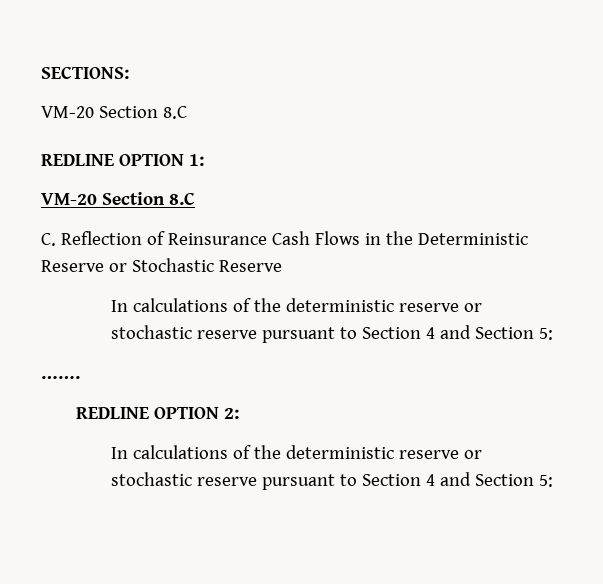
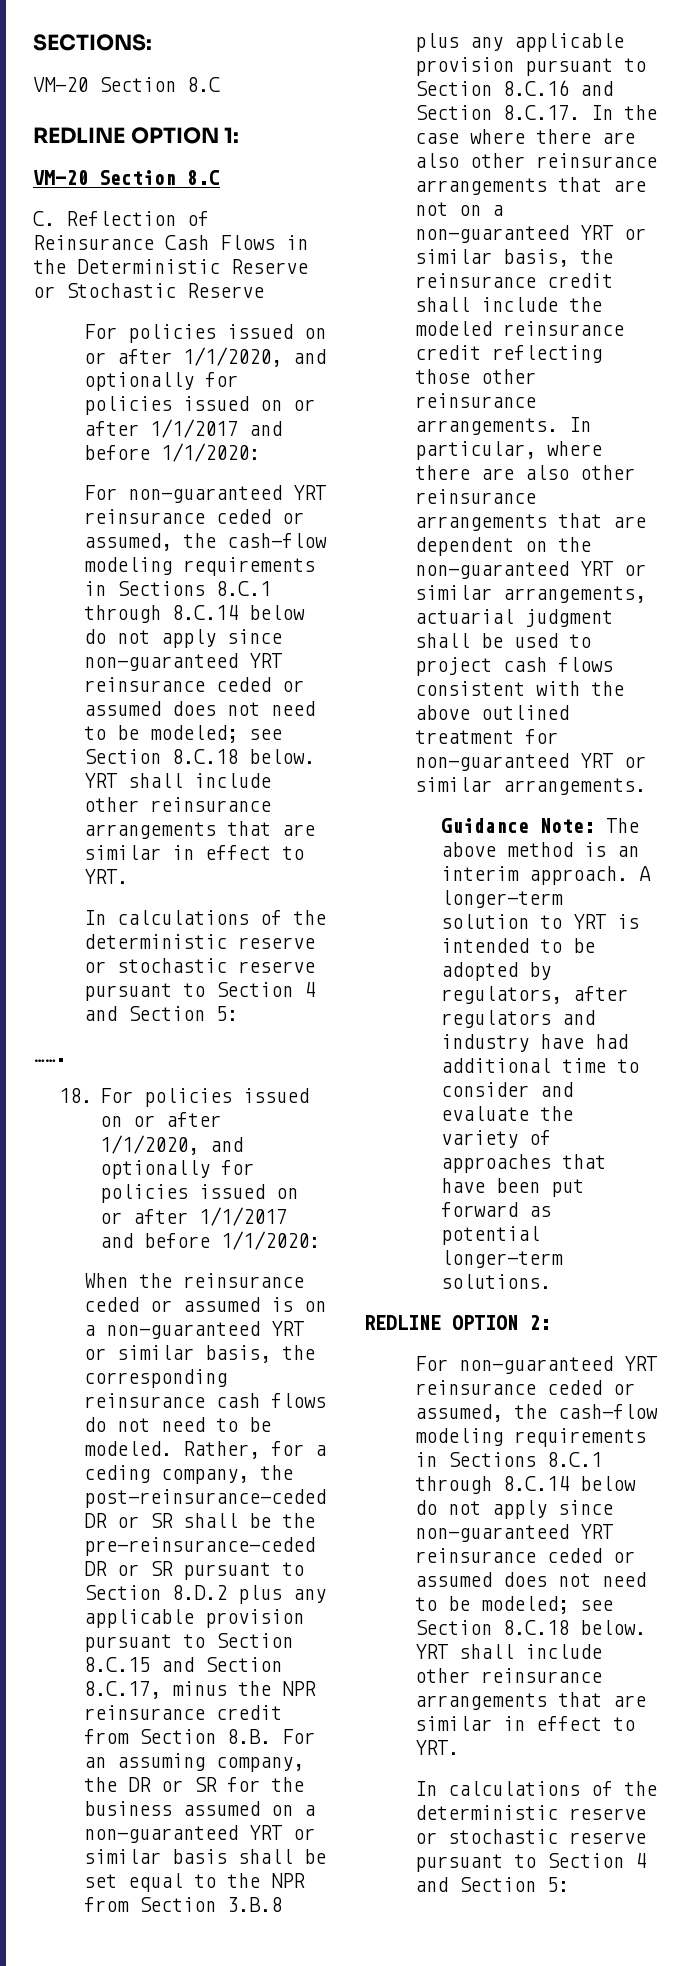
(282, 266) none -> [84,324,327,343] [84,347,327,367] [84,372,239,391] [84,396,316,415] [84,419,283,438] [84,443,261,462] [84,485,327,503] [84,509,305,524] [84,533,328,551] [84,557,316,576] [84,581,272,596] [84,605,306,623] [84,629,283,648] [84,653,283,671] [84,677,305,692] [84,701,316,716] [84,725,283,743] [84,749,316,764] [84,773,272,788] [84,797,272,812] [84,821,316,839] [84,845,305,860] [84,869,129,884] // For policies issued on or after 1/1/2020, and optionally for policies issued on or after 1/1/2017 and before 1/1/2020: // For non-guaranteed YRT reinsurance ceded or assumed, the cash-flow modeling requirements in Sections 8.C.1 through 8.C.14 below do not apply since non-guaranteed YRT reinsurance ceded or assumed does not need to be modeled; see Section 8.C.18 below. YRT shall include other reinsurance arrangements that are similar in effect to YRT.
[76,407,240,419] REDLINE OPTION 2: -> [58,1088,309,1107] [99,1112,221,1127] [99,1135,243,1155] [99,1160,254,1179] [99,1184,298,1203] [99,1207,287,1226] [99,1231,320,1250] [84,1273,305,1288] [84,1297,327,1312] [84,1321,305,1339] [84,1345,316,1363] [84,1369,228,1388] [84,1393,327,1408] [84,1417,272,1432] [84,1441,327,1459] [84,1465,294,1484] [84,1489,327,1508] [84,1513,316,1528] [84,1537,316,1556] [84,1561,305,1580] [84,1585,327,1604] [84,1609,305,1628] [84,1633,294,1652] [84,1657,283,1672] [84,1681,317,1699] [84,1705,283,1720] [84,1729,316,1744] [84,1753,305,1772] [84,1777,305,1792] [84,1801,316,1816] [84,1825,316,1843] [84,1849,327,1864] [84,1873,306,1892] [84,1897,283,1912] [415,33,625,52] [415,57,647,76] [415,80,614,96] [415,105,658,120] [415,129,636,144] [415,153,658,168] [415,177,647,195] [415,202,504,216] [415,225,647,243] [415,249,614,267] [415,273,614,288] [415,297,603,312] [415,321,625,336] [415,345,603,363] [415,369,537,384] [415,393,537,408] [415,417,592,435] [415,441,603,460] [415,465,636,480] [415,489,537,504] [415,513,647,531] [415,537,592,556] [415,561,647,579] [415,585,647,603] [415,609,614,627] [415,633,592,648] [415,657,614,676] [415,681,625,696] [415,705,570,720] [415,729,559,744] [415,753,647,771] [415,777,647,795] [440,818,639,833] [440,842,639,857] [440,866,651,885] [440,890,563,908] [440,914,639,929] [440,938,595,953] [440,962,551,981] [440,986,628,1004] [440,1010,595,1028] [440,1034,628,1052] [440,1058,639,1073] [440,1082,573,1097] [440,1106,573,1121] [440,1130,551,1148] [440,1154,606,1173] [440,1178,584,1197] [440,1202,551,1217] [440,1226,540,1245] [440,1250,563,1268] [440,1274,551,1289] [364,1315,551,1330] [415,1356,658,1374] [415,1380,636,1395] [415,1404,659,1422] [415,1428,647,1447] [415,1452,603,1467] [415,1476,637,1494] [415,1500,614,1519] [415,1524,614,1542] [415,1548,636,1563] [415,1572,647,1587] [415,1596,614,1614] [415,1620,647,1635] [415,1644,603,1659] [415,1668,603,1683] [415,1692,647,1710] [415,1716,636,1731] [415,1740,460,1755] 18. For policies issued on or after 1/1/2020, and optionally for policies issued on or after 1/1/2017 and before 1/1/2020: // When the reinsurance ceded or assumed is on a non-guaranteed YRT or similar basis, the corresponding reinsurance cash flows do not need to be modeled. Rather, for a ceding company, the post-reinsurance-ceded DR or SR shall be the pre-reinsurance-ceded DR or SR pursuant to Section 8.D.2 plus any applicable provision pursuant to Section 8.C.15 and Section 8.C.17, minus the NPR reinsurance credit from Section 8.B. For an assuming company, the DR or SR for the business assumed on a non-guaranteed YRT or similar basis shall be set equal to the NPR from Section 3.B.8 plus any applicable provision pursuant to Section 8.C.16 and Section 8.C.17. In the case where there are also other reinsurance arrangements that are not on a non-guaranteed YRT or similar basis, the reinsurance credit shall include the modeled reinsurance credit reflecting those other reinsurance arrangements. In particular, where there are also other reinsurance arrangements that are dependent on the non-guaranteed YRT or similar arrangements, actuarial judgment shall be used to project cash flows consistent with the above outlined treatment for non-guaranteed YRT or similar arrangements. // Guidance Note: The above method is an interim approach. A longer-term solution to YRT is intended to be adopted by regulators, after regulators and industry have had additional time to consider and evaluate the variety of approaches that have been put forward as potential longer-term solutions. // REDLINE OPTION 2: // For non-guaranteed YRT reinsurance ceded or assumed, the cash-flow modeling requirements in Sections 8.C.1 through 8.C.14 below do not apply since non-guaranteed YRT reinsurance ceded or assumed does not need to be modeled; see Section 8.C.18 below. YRT shall include other reinsurance arrangements that are similar in effect to YRT.

